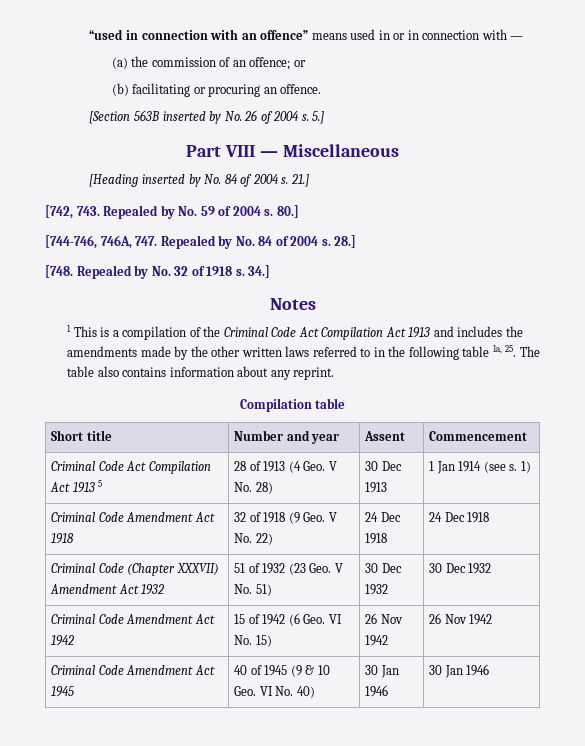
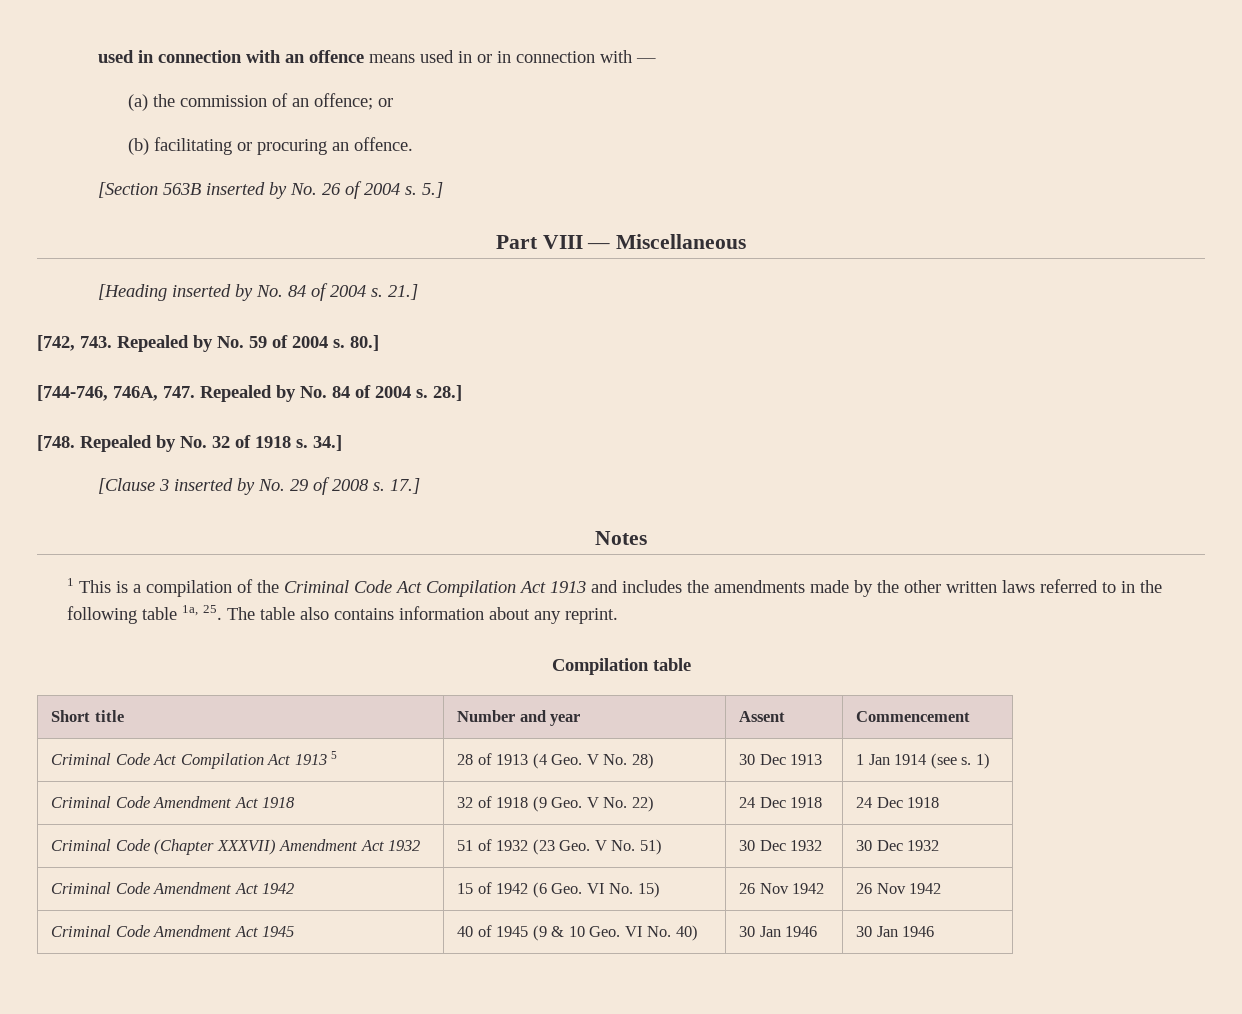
[89,29,124,40] “used -> [97,50,134,63] used
[260,30,309,40] offence” -> [308,50,364,63] offence
(271, 271) none -> [97,477,420,495] // [Clause 3 inserted by No. 29 of 2008 s. 17.]

